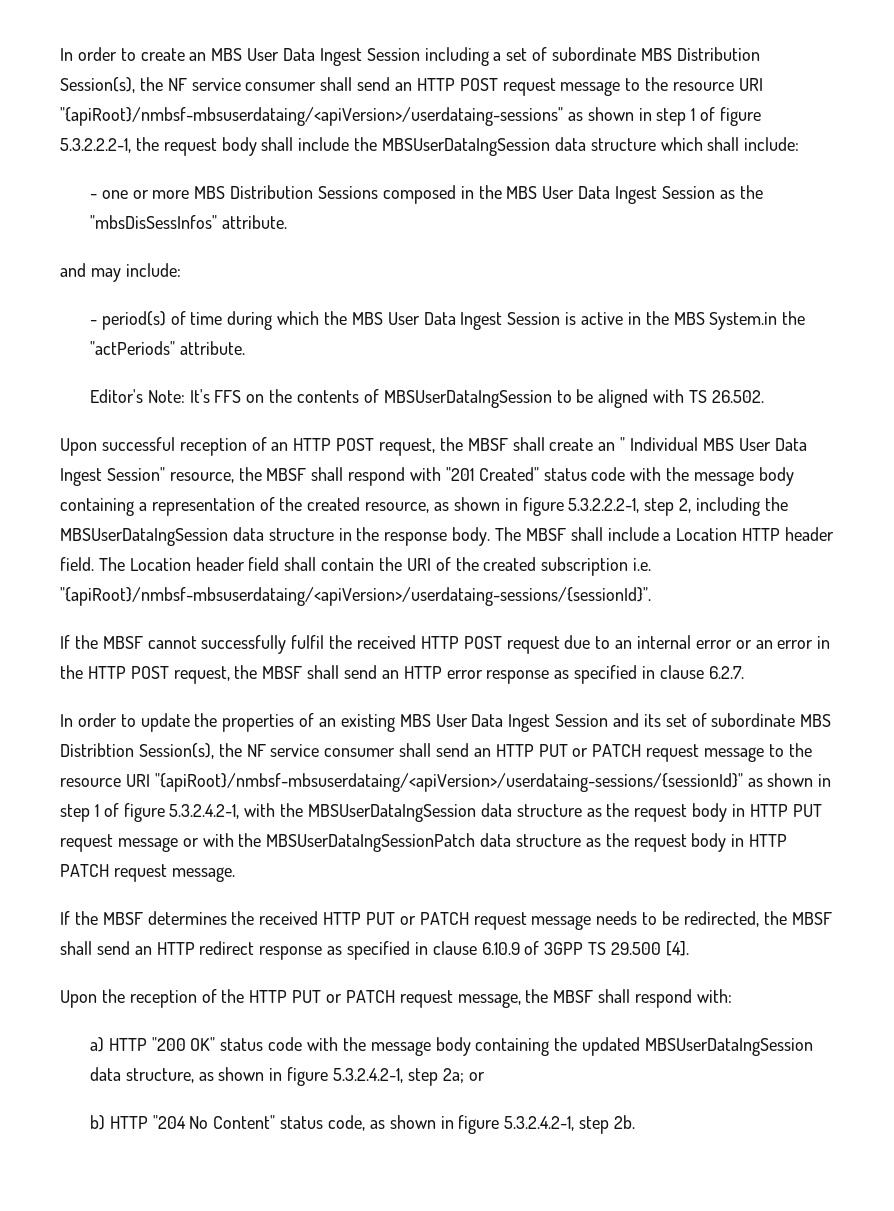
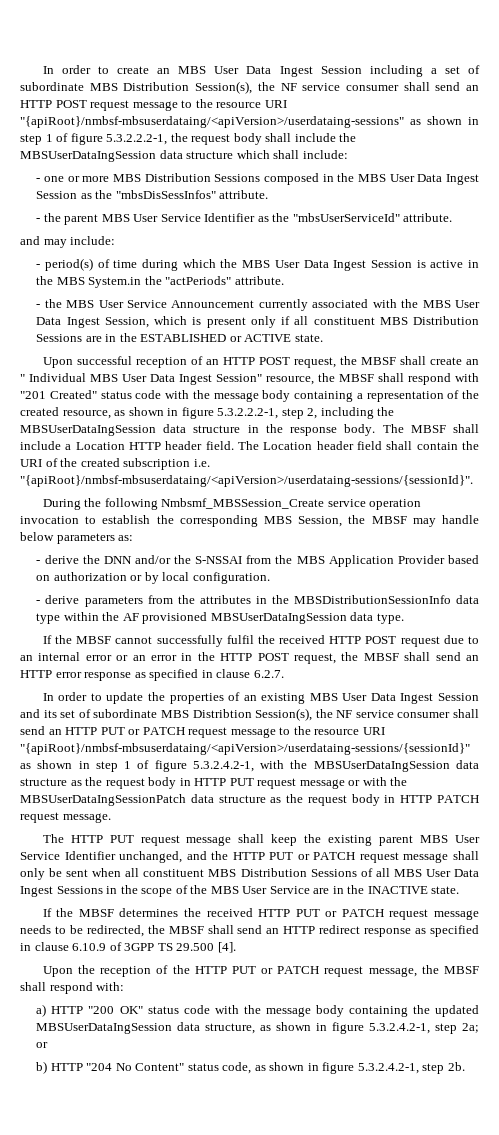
(287, 222) none -> [36,213,453,225] // - the parent MBS User Service Identifier as the "mbsUserServiceId" attribute.
[89,389,764,408] Editor's Note: It's FFS on the contents of MBSUserDataIngSession to be aligned with TS 26.502. -> [36,299,480,311] [36,316,479,328] [36,333,323,342] - the MBS User Service Announcement currently associated with the MBS User Data Ingest Session, which is present only if all constituent MBS Distribution Sessions are in the ESTABLISHED or ACTIVE state.
(651, 596) none -> [42,498,422,510] [20,515,479,527] [20,532,134,544] [36,555,479,567] [36,572,270,584] [36,595,480,607] [36,612,404,624] // During the following Nmbsmf_MBSSession_Create service operation invocation to establish the corresponding MBS Session, the MBSF may handle below parameters as: // - derive the DNN and/or the S-NSSAI from the MBS Application Provider based on authorization or by local configuration. // - derive parameters from the attributes in the MBSDistributionSessionInfo data type within the AF provisioned MBSUserDataIngSession data type.
(235, 874) none -> [42,834,480,846] [20,851,480,863] [20,868,480,880] [20,885,460,897] // The HTTP PUT request message shall keep the existing parent MBS User Service Identifier unchanged, and the HTTP PUT or PATCH request message shall only be sent when all constituent MBS Distribution Sessions of all MBS User Data Ingest Sessions in the scope of the MBS User Service are in the INACTIVE state.

